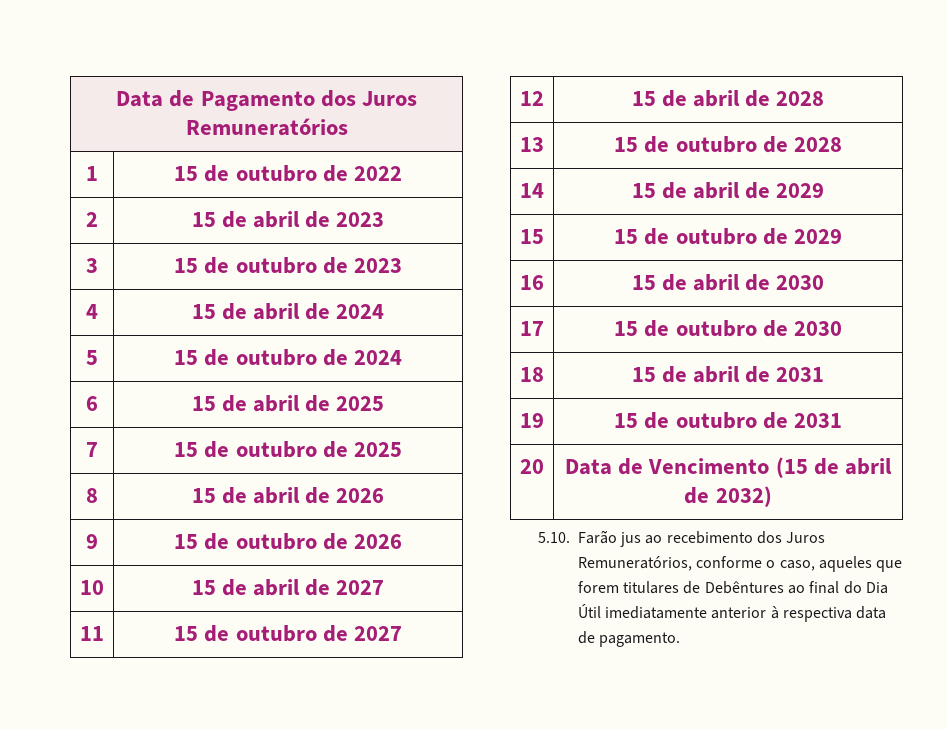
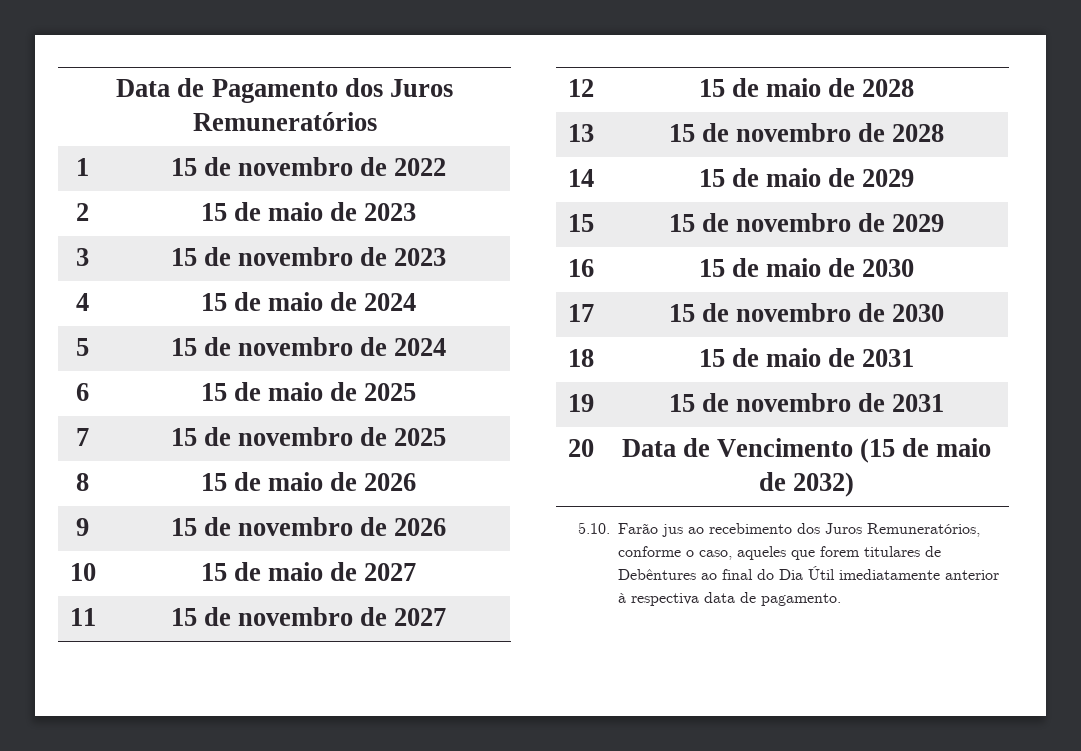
[235,165,317,182] outubro -> [238,157,353,176] novembro
[253,211,300,228] abril -> [268,202,323,221] maio
[235,257,317,274] outubro -> [238,247,353,266] novembro
[253,303,300,320] abril -> [268,292,323,311] maio
[235,349,317,366] outubro -> [238,337,353,356] novembro
[253,395,300,412] abril -> [268,382,323,401] maio
[235,441,317,458] outubro -> [238,427,353,446] novembro
[253,487,300,504] abril -> [268,472,323,491] maio
[235,533,317,550] outubro -> [238,517,353,536] novembro
[253,579,300,596] abril -> [268,562,323,581] maio
[235,625,317,642] outubro -> [238,607,353,626] novembro
[693,90,740,107] abril -> [766,78,821,97] maio
[675,136,757,153] outubro -> [736,123,851,142] novembro
[693,182,740,199] abril -> [766,168,821,187] maio
[675,228,757,245] outubro -> [736,213,851,232] novembro
[693,274,740,291] abril -> [766,258,821,277] maio
[675,320,757,337] outubro -> [736,303,851,322] novembro
[693,366,740,383] abril -> [766,348,821,367] maio
[675,412,757,429] outubro -> [736,393,851,412] novembro
[844,458,892,475] abril -> [936,438,992,457] maio

